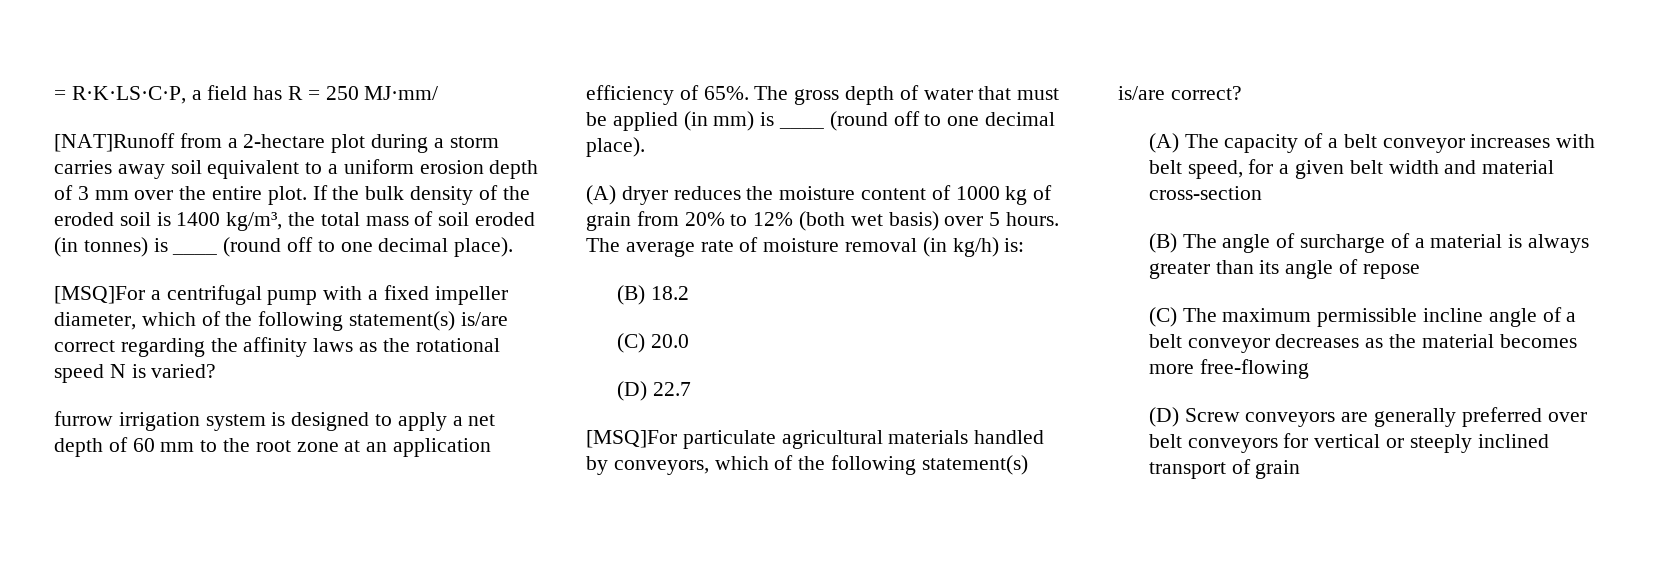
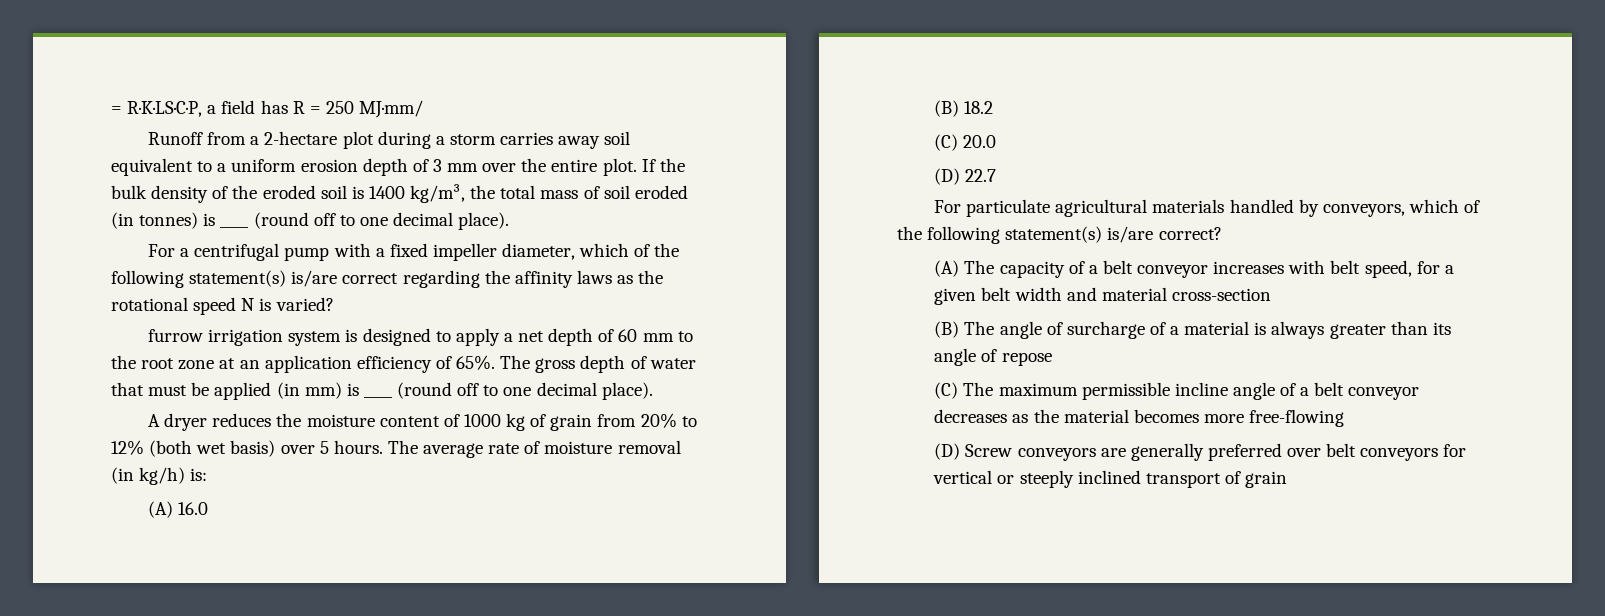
[54,133,175,152] [NAT]Runoff -> [148,132,204,145] Runoff
[54,286,145,304] [MSQ]For -> [148,244,176,257] For
[586,185,616,205] (A) -> [148,414,161,427] A
(1025, 245) none -> [148,501,209,518] // (A) 16.0
[586,430,677,448] [MSQ]For -> [934,200,962,213] For

